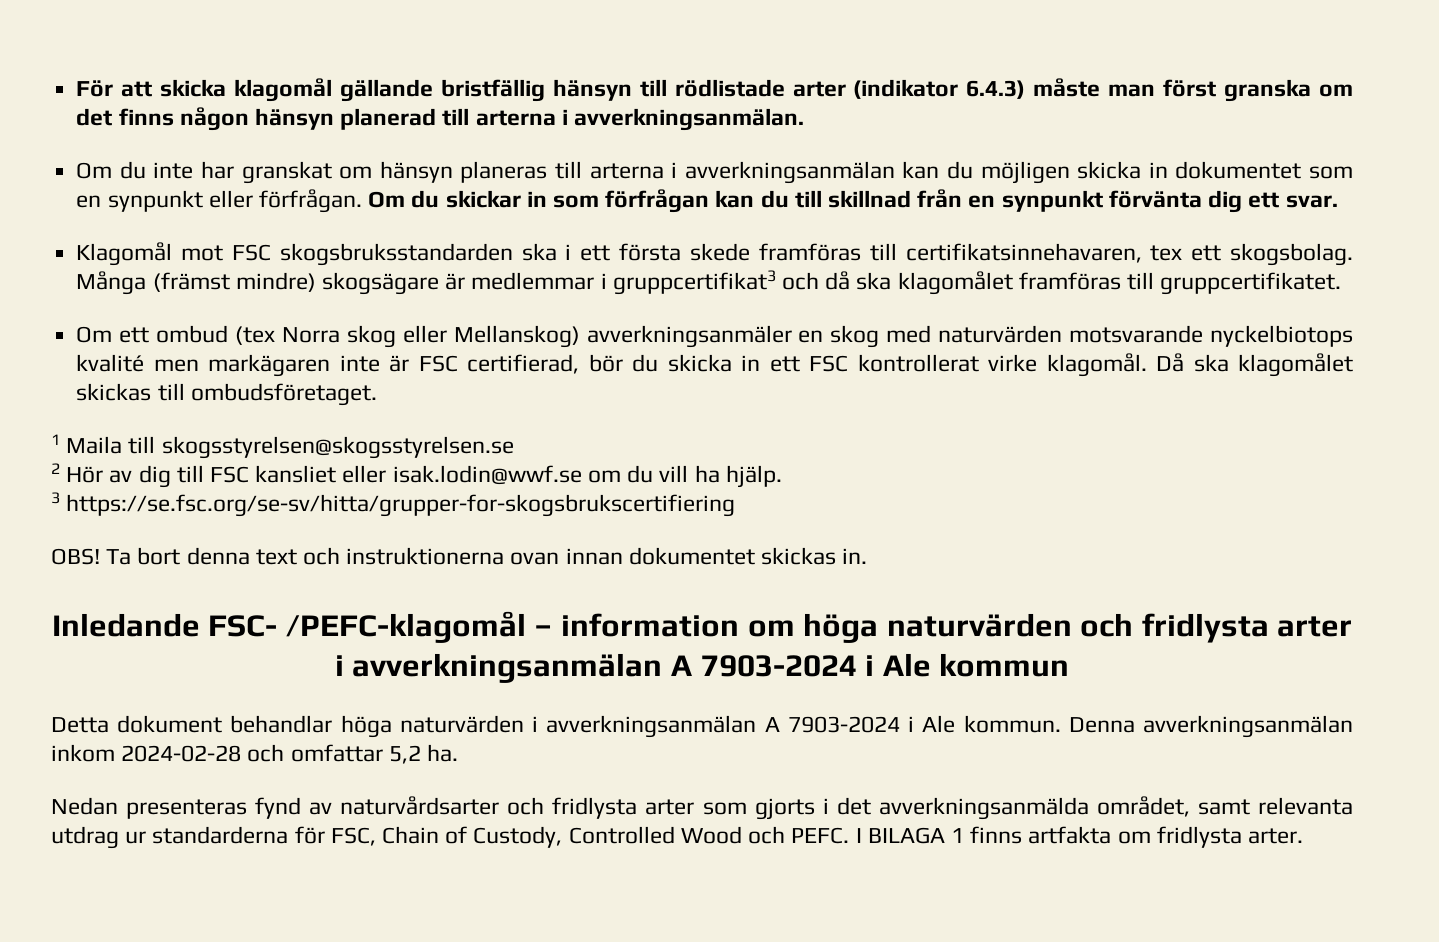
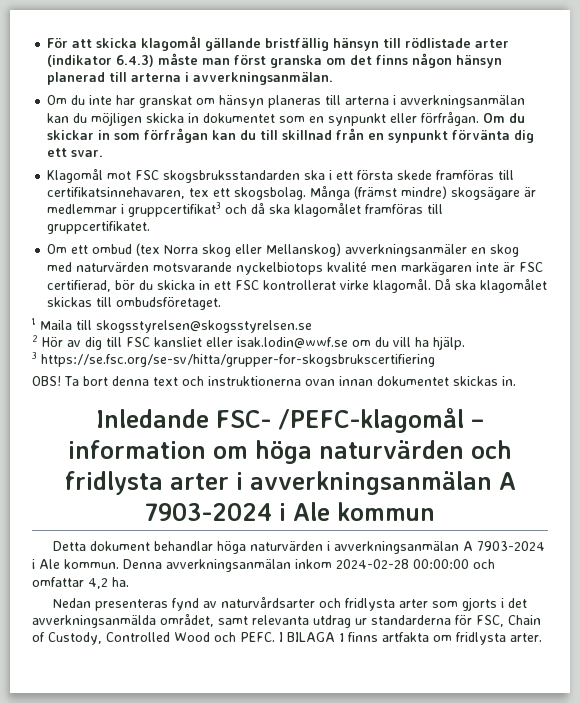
(242, 753) none -> [413,559,469,569] 00:00:00
[388,745,421,764] 5,2 -> [88,578,108,589] 4,2

